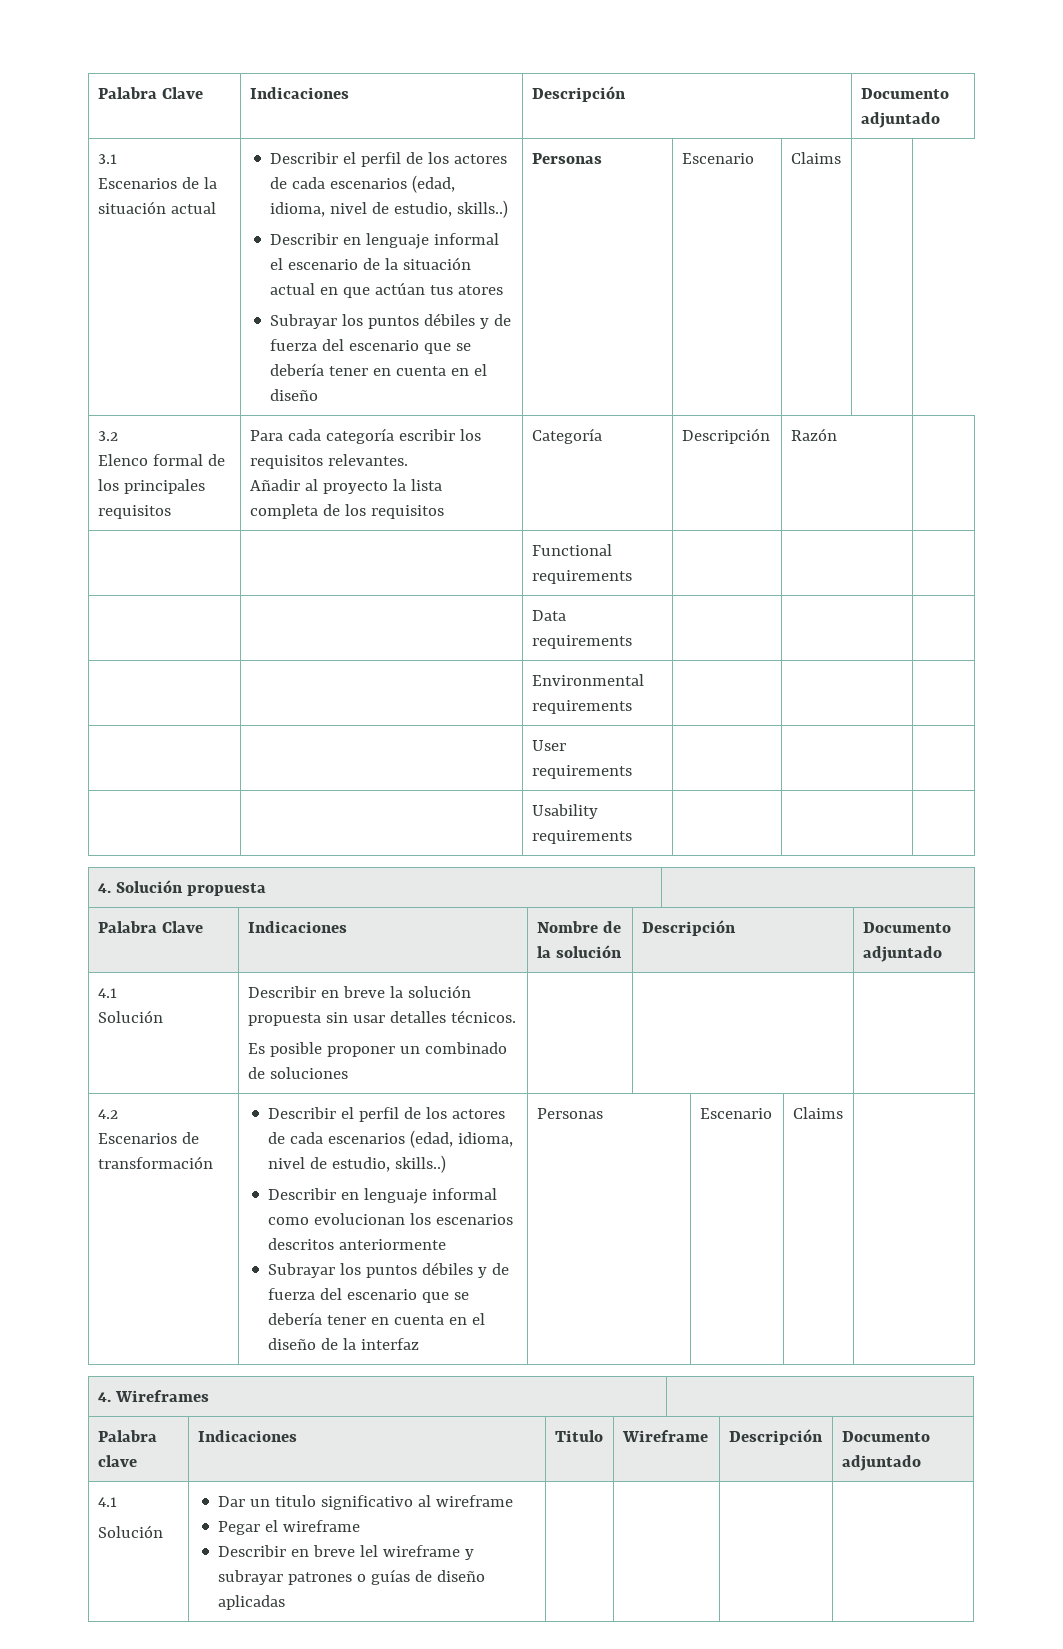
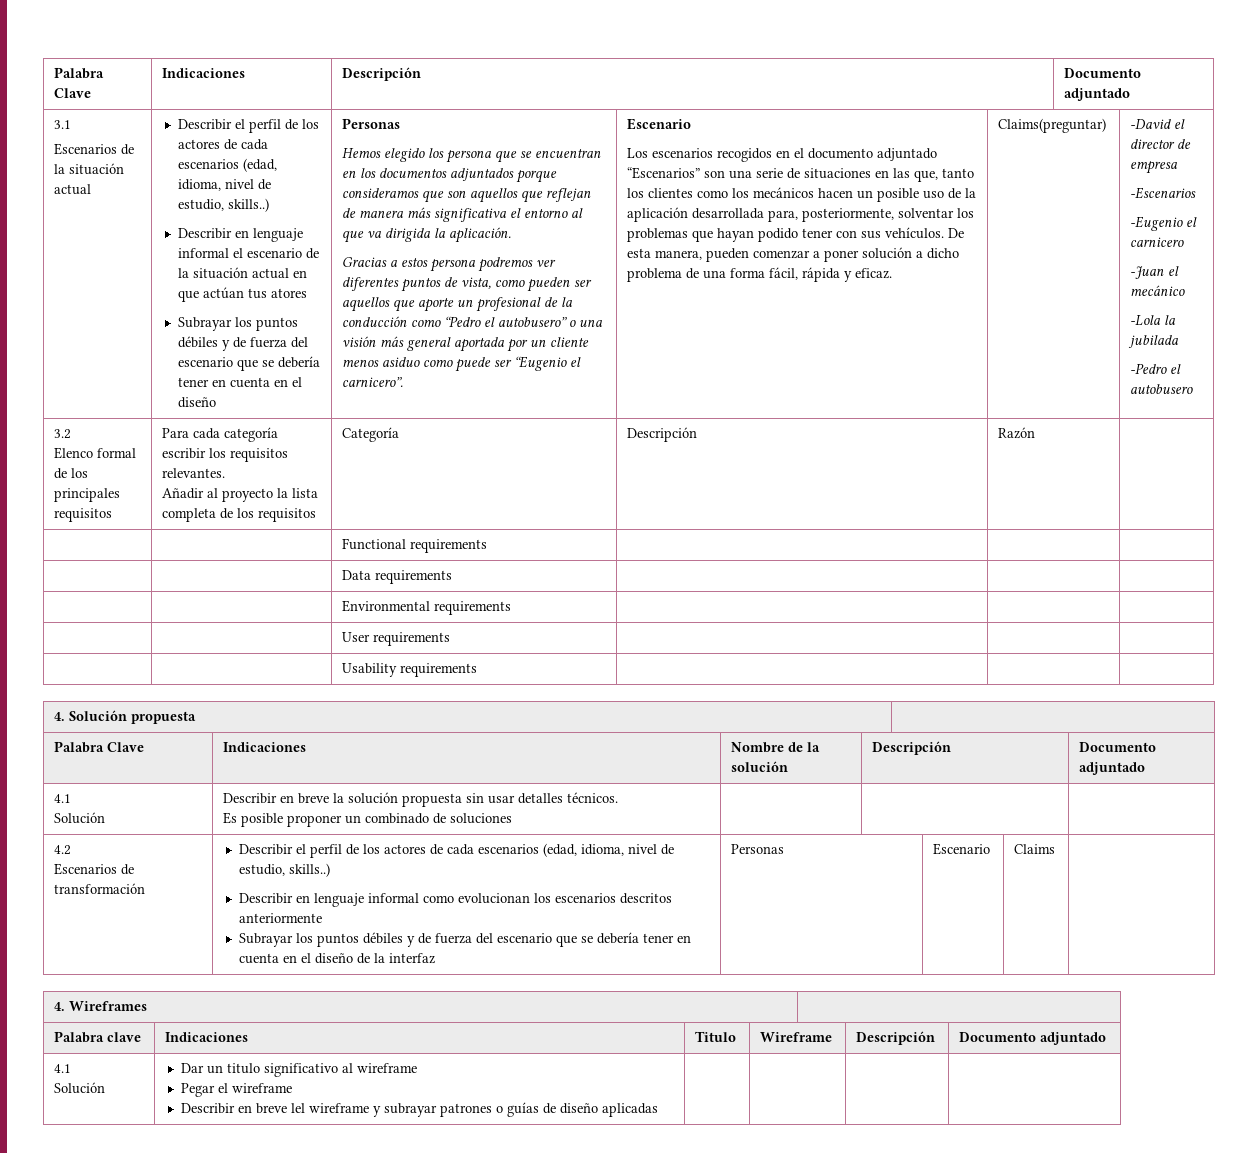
[681,153,754,164] [790,152,841,164] | Escenario | Claims | -> [342,148,602,163] [342,168,558,183] [342,188,592,203] [342,207,584,222] [342,227,512,243] [342,257,557,272] [342,277,593,292] [342,297,574,312] [342,316,604,327] [342,336,590,352] [342,356,582,372] [342,377,404,387] [627,118,692,130] [627,148,938,162] [627,167,975,182] [627,187,977,202] [627,207,975,222] [627,227,965,242] [627,247,960,262] [627,267,893,282] [998,118,1107,133] [1130,119,1186,129] [1130,139,1192,149] [1130,161,1179,174] [1130,187,1197,199] [1130,216,1198,231] [1130,237,1185,247] [1130,266,1180,279] [1130,285,1186,296] [1130,315,1177,326] [1128,335,1180,348] [1130,363,1182,374] [1130,384,1194,394] // Hemos elegido los persona que se encuentran en los documentos adjuntados porque consideramos que son aquellos que reflejan de manera más significativa el entorno al que va dirigida la aplicación. // Gracias a estos persona podremos ver diferentes puntos de vista, como pueden ser aquellos que aporte un profesional de la conducción como “Pedro el autobusero” o una visión más general aportada por un cliente menos asiduo como puede ser “Eugenio el carnicero”. | Escenario // Los escenarios recogidos en el documento adjuntado “Escenarios” son una serie de situaciones en las que, tanto los clientes como los mecánicos hacen un posible uso de la aplicación desarrollada para, posteriormente, solventar los problemas que hayan podido tener con sus vehículos. De esta manera, pueden comenzar a poner solución a dicho problema de una forma fácil, rápida y eficaz. | Claims(preguntar) | -David el director de empresa // -Escenarios // -Eugenio el carnicero // -Juan el mecánico // -Lola la jubilada // -Pedro el autobusero

